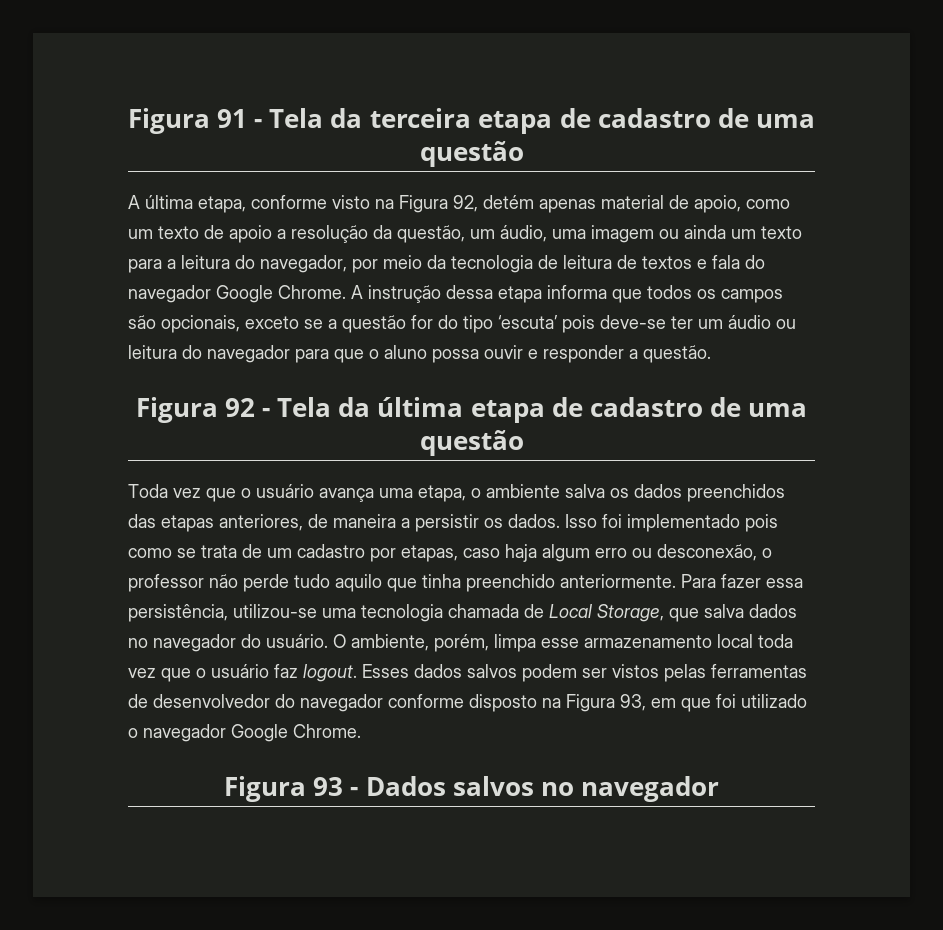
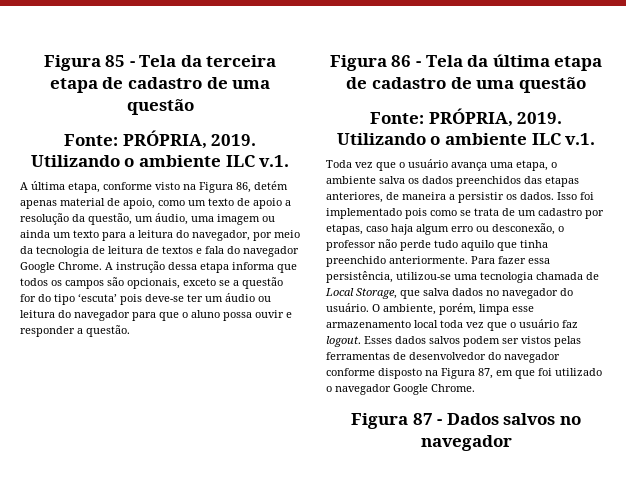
[128,108,248,134] Figura 91 -> [43,55,126,71] Figura 85
(524, 154) none -> [63,130,257,149] [30,155,290,167] // Fonte: PRÓPRIA, 2019. Utilizando o ambiente ILC v.1.
[453,195,478,212] 92, -> [236,182,251,193] 86,
[225,398,256,417] 92 -> [391,55,412,67] 86
(524, 443) none -> [369,108,563,127] [336,133,596,145] // Fonte: PRÓPRIA, 2019. Utilizando o ambiente ILC v.1.
[620,694,646,711] 93, -> [478,368,493,379] 87,
[313,777,344,796] 93 -> [412,413,433,425] 87

